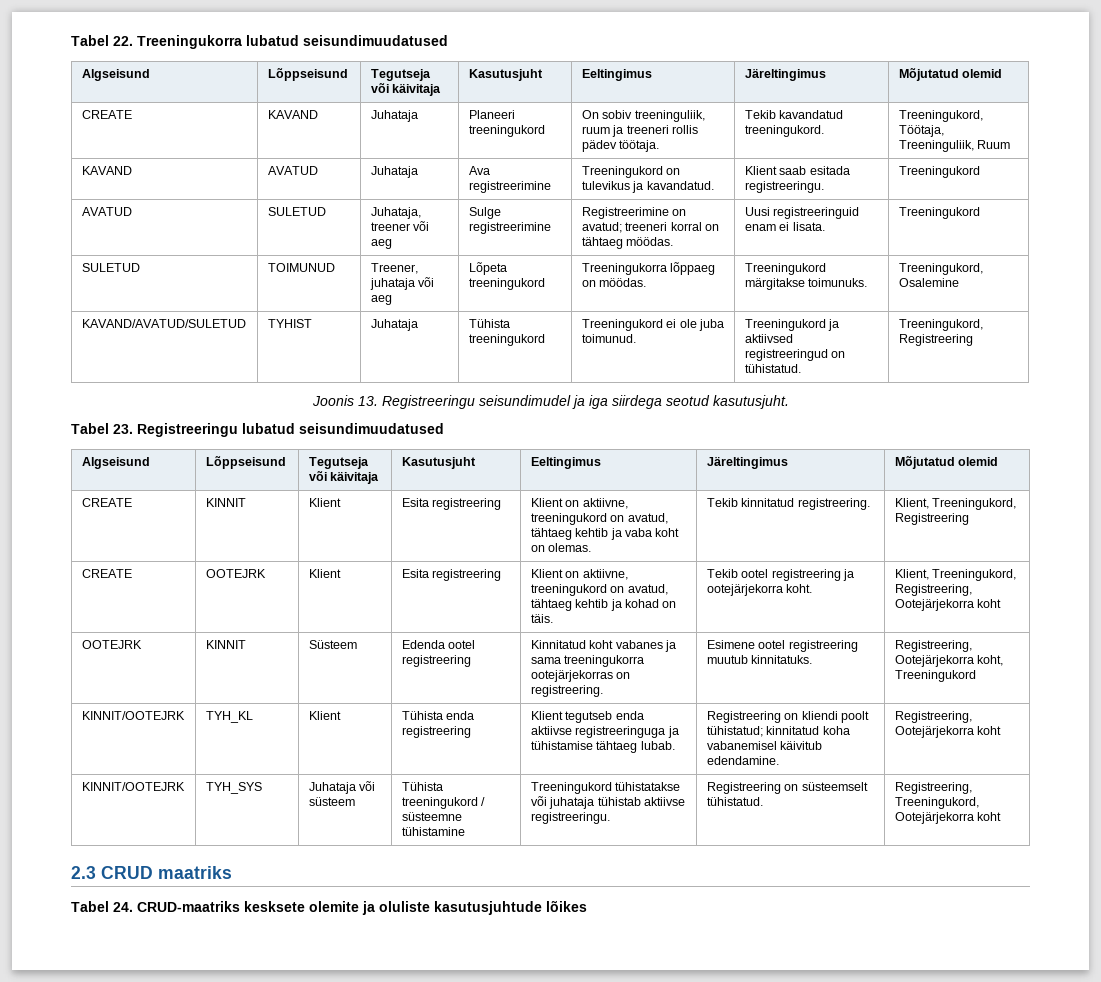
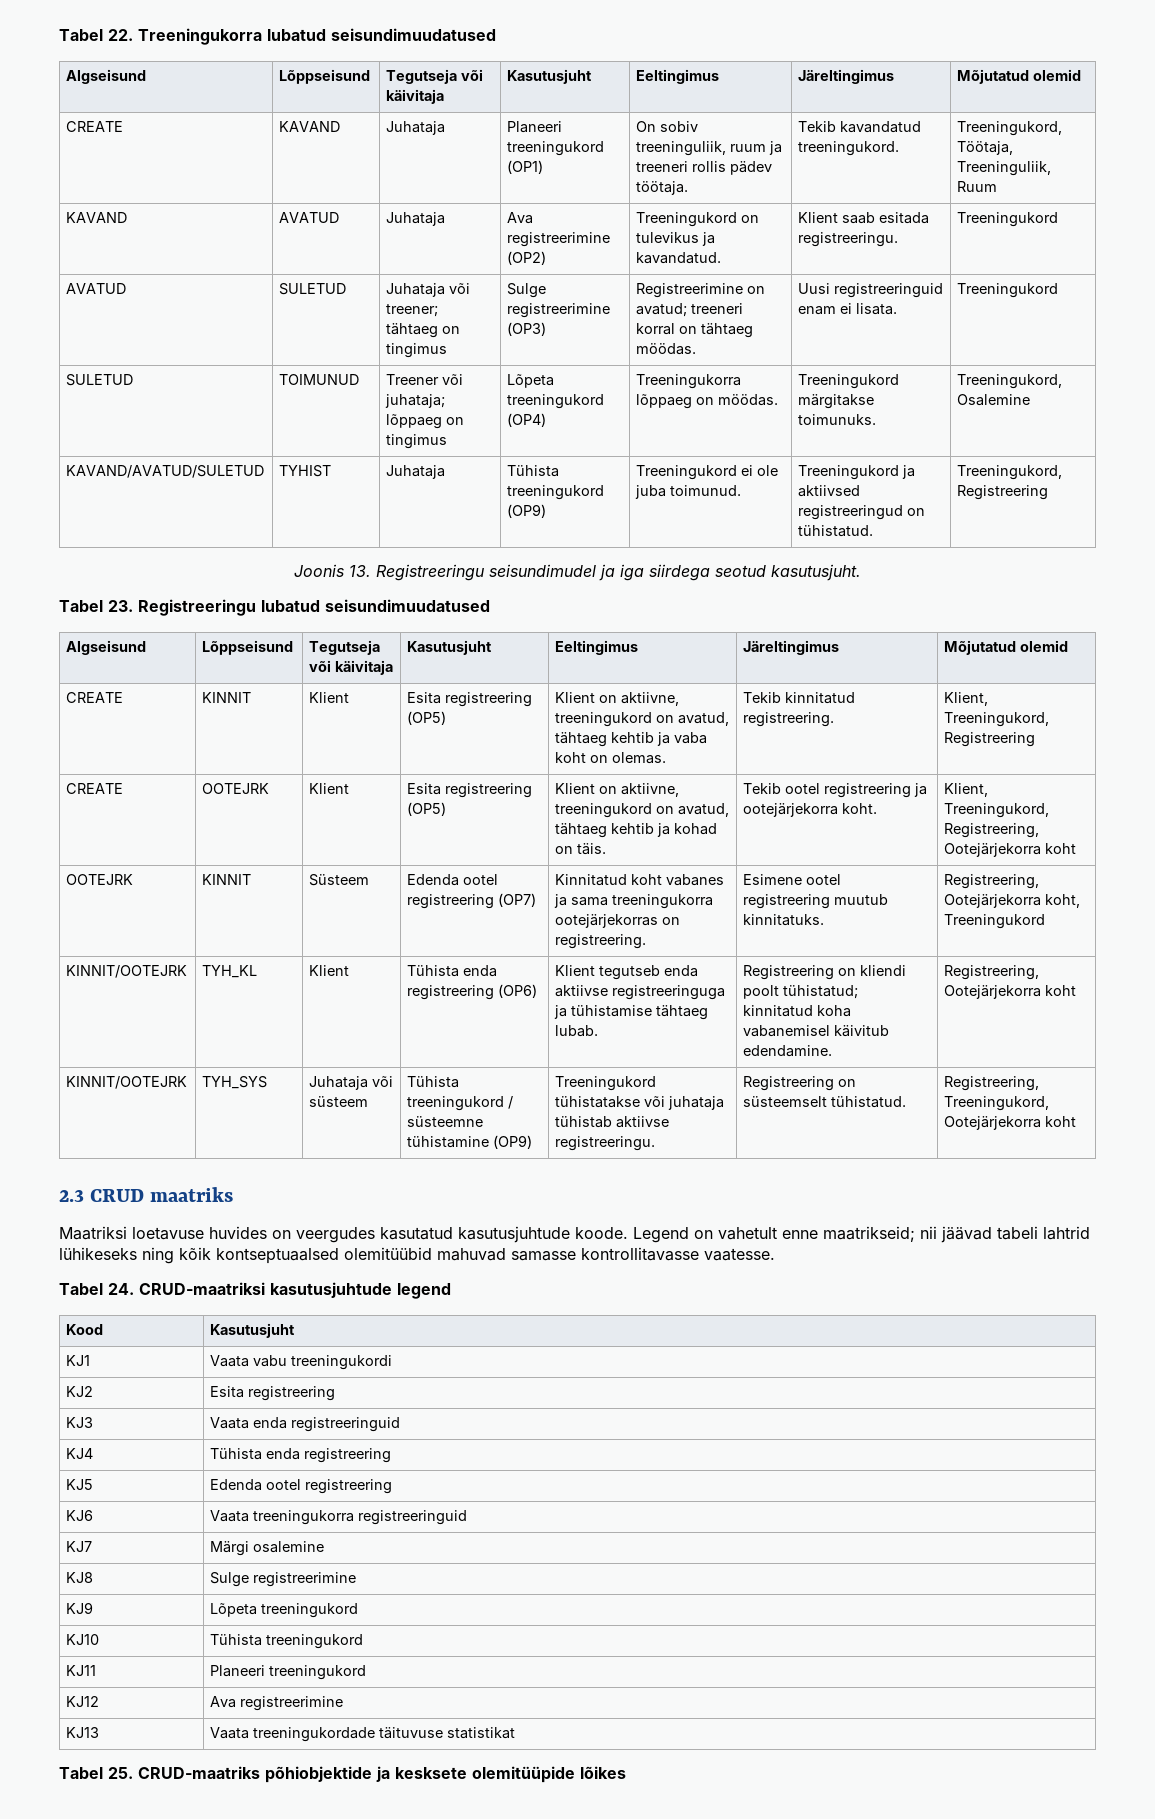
(545, 131) none -> [507,160,544,174] (OP1)
(551, 187) none -> [507,251,547,265] (OP2)
[370,207,421,219] [370,221,430,231] [370,239,392,249] [468,207,501,219] [468,222,551,234] Juhataja, treener või aeg | Sulge registreerimine -> [386,283,471,297] [386,304,439,317] [386,323,461,338] [386,343,448,358] [507,283,547,298] [507,303,611,318] [507,322,547,336] Juhataja või treener; tähtaeg on tingimus | Sulge registreerimine (OP3)
[370,263,418,274] [369,277,435,290] [370,295,392,305] [468,262,507,275] [468,278,545,290] Treener, juhataja või aeg | Lõpeta treeningukord -> [386,374,464,385] [385,394,446,408] [386,414,465,429] [386,434,448,449] [507,374,555,388] [507,394,605,409] [507,413,547,427] Treener või juhataja; lõppaeg on tingimus | Lõpeta treeningukord (OP4)
(545, 340) none -> [507,504,547,518] (OP9)
(502, 504) none -> [407,711,447,725] (OP5)
(502, 575) none -> [407,802,447,816] (OP5)
(471, 661) none -> [498,893,537,907] (OP7)
(471, 732) none -> [498,984,538,998] (OP6)
(465, 831) none -> [493,1135,533,1149] (OP9)
[71,901,542,915] Tabel 24. CRUD-maatriks kesksete olemite ja oluliste kasutusjuhtude -> [59,1226,1090,1243] [59,1247,775,1264] [59,1282,451,1299] [66,1324,104,1335] [210,1323,296,1338] [66,1355,91,1366] [210,1355,393,1370] [66,1386,94,1397] [210,1386,336,1401] [66,1417,94,1428] [210,1417,401,1432] [66,1448,94,1459] [210,1448,392,1463] [66,1479,94,1490] [210,1479,393,1494] [66,1510,94,1521] [210,1510,468,1525] [66,1541,93,1552] [210,1541,325,1556] [66,1572,94,1583] [210,1572,357,1587] [66,1602,94,1614] [210,1603,359,1618] [66,1634,100,1645] [210,1634,364,1649] [66,1665,97,1676] [210,1665,367,1680] [66,1696,100,1707] [210,1696,344,1711] [66,1727,100,1738] [210,1727,516,1742] [59,1766,575,1783] Maatriksi loetavuse huvides on veergudes kasutatud kasutusjuhtude koode. Legend on vahetult enne maatrikseid; nii jäävad tabeli lahtrid lühikeseks ning kõik kontseptuaalsed olemitüübid mahuvad samasse kontrollitavasse vaatesse. // Tabel 24. CRUD-maatriksi kasutusjuhtude legend // Kood | Kasutusjuht // KJ1 | Vaata vabu treeningukordi // KJ2 | Esita registreering // KJ3 | Vaata enda registreeringuid // KJ4 | Tühista enda registreering // KJ5 | Edenda ootel registreering // KJ6 | Vaata treeningukorra registreeringuid // KJ7 | Märgi osalemine // KJ8 | Sulge registreerimine // KJ9 | Lõpeta treeningukord // KJ10 | Tühista treeningukord // KJ11 | Planeeri treeningukord // KJ12 | Ava registreerimine // KJ13 | Vaata treeningukordade täituvuse statistikat // Tabel 25. CRUD-maatriks põhiobjektide ja kesksete olemitüüpide

